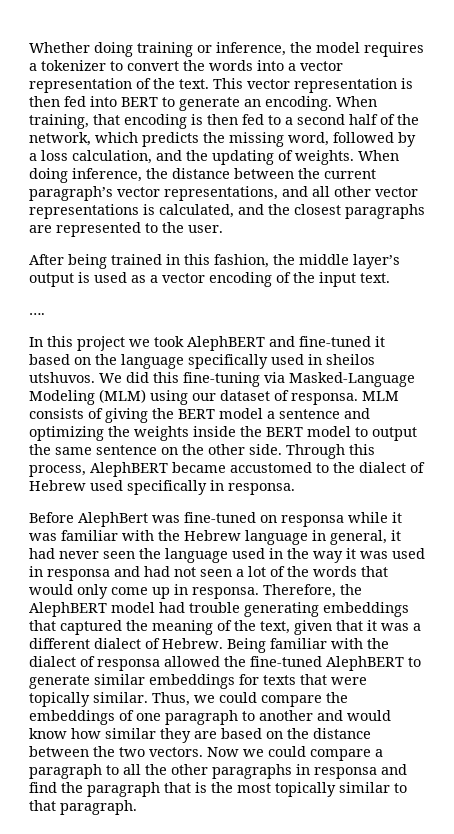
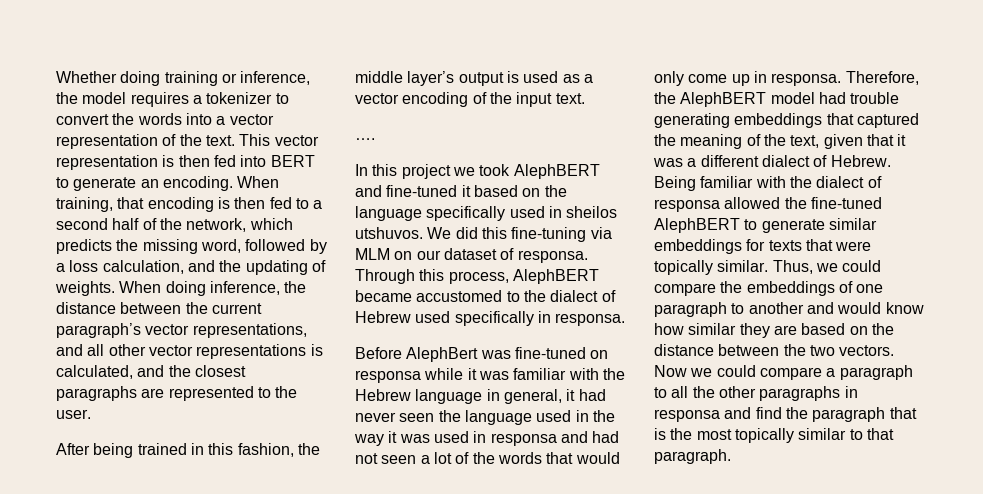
[289,372,415,387] [29,389,399,405] [29,408,370,423] [29,426,417,441] [29,444,282,455] Masked-Language Modeling (MLM) using our dataset of responsa. MLM consists of giving the BERT model a sentence and optimizing the weights inside the BERT model to output the same sentence on the other side. -> [355,248,588,263] MLM on our dataset of responsa.

